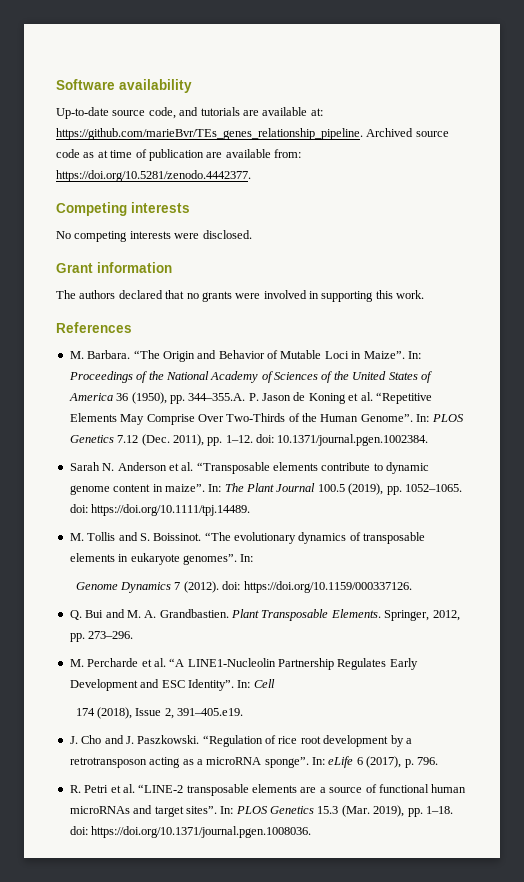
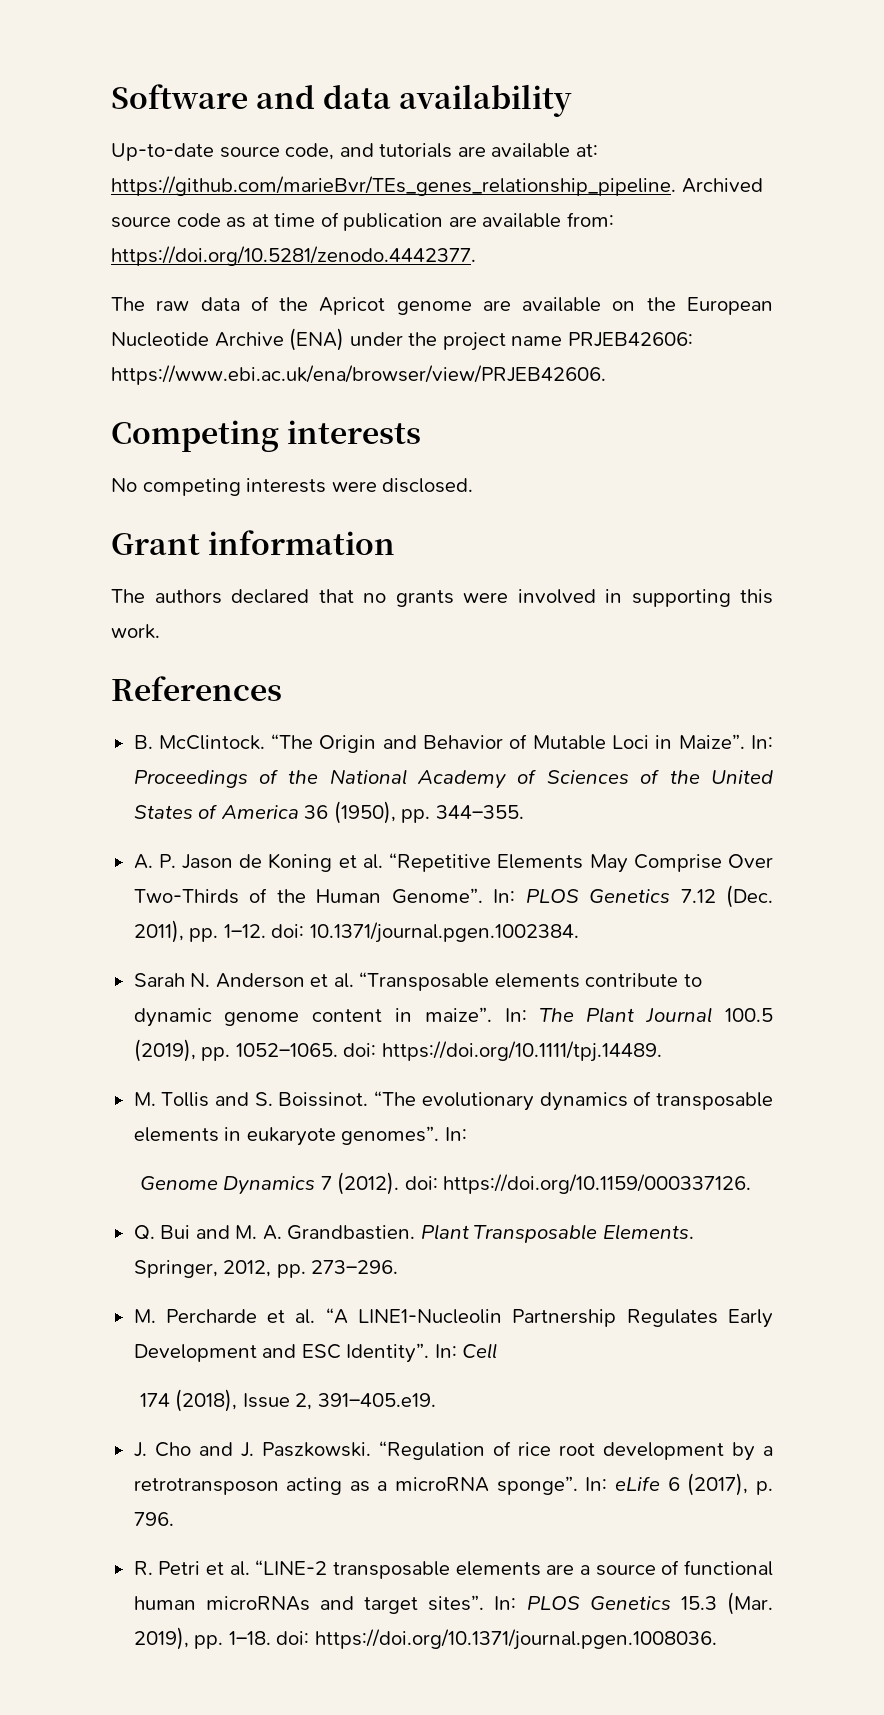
(115, 84) none -> [256,85,392,109] and data
(251, 176) none -> [111,296,773,315] [111,328,693,351] [111,365,606,385] // The raw data of the Apricot genome are available on the European Nucleotide Archive (ENA) under the project name PRJEB42606: https://www.ebi.ac.uk/ena/browser/view/PRJEB42606.
[69,350,131,359] M. Barbara. -> [133,735,265,750] B. McClintock.
[188,393,246,401] 344–355.A. -> [435,805,524,819] [133,854,153,869] 344–355. // A.

